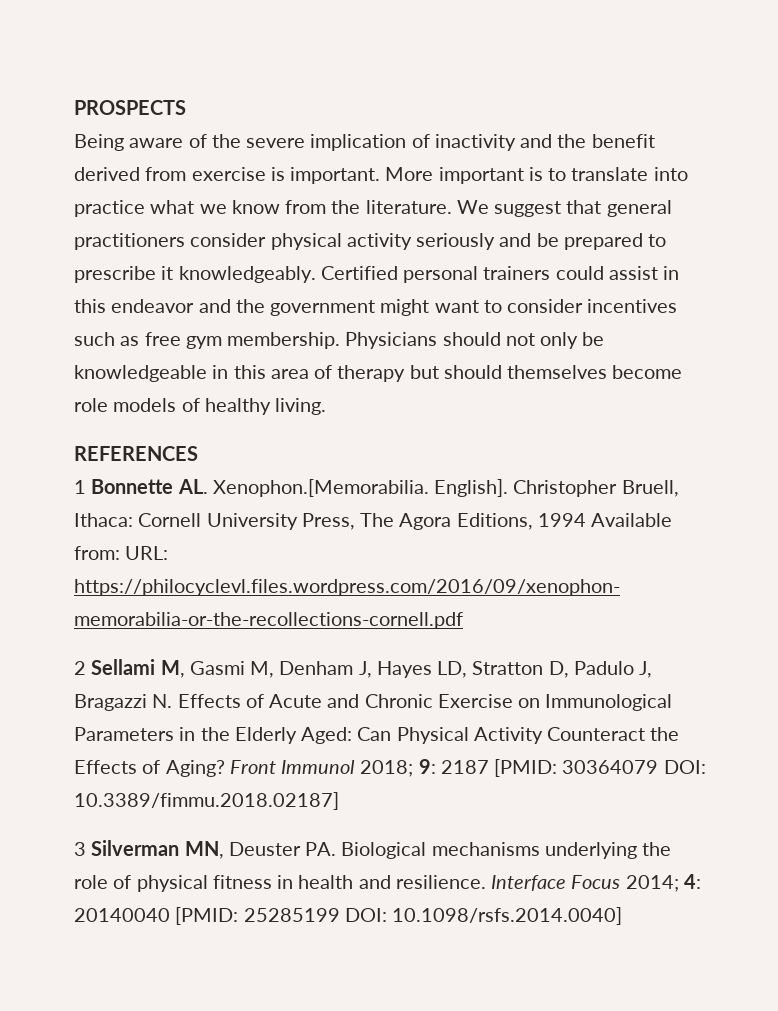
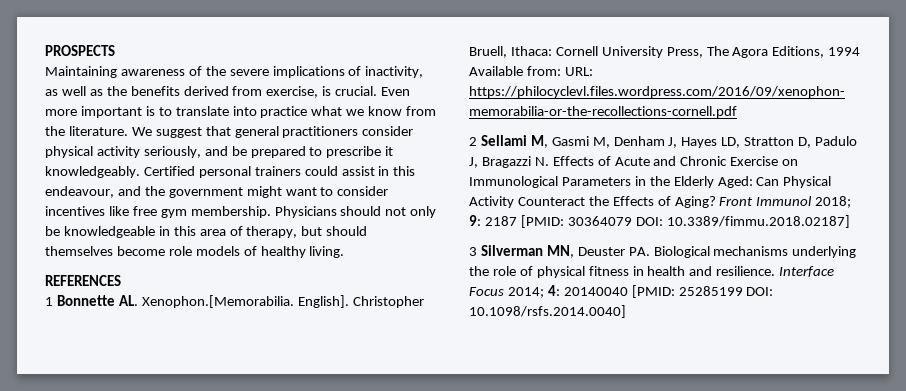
[74,134,184,151] Being aware -> [45,66,185,78] Maintaining awareness
[310,134,655,151] [74,167,434,184] implication of inactivity and the benefit derived from exercise is important. More -> [272,66,424,78] [45,86,411,98] [45,109,77,116] implications of inactivity, as well as the benefits derived from exercise, is crucial. Even more
[416,233,496,250] seriously -> [143,146,201,158] seriously,
[111,299,195,313] endeavor -> [45,186,114,198] endeavour,
[74,332,140,346] such as -> [108,206,129,216] like
[337,365,406,382] therapy -> [246,226,298,238] therapy,

